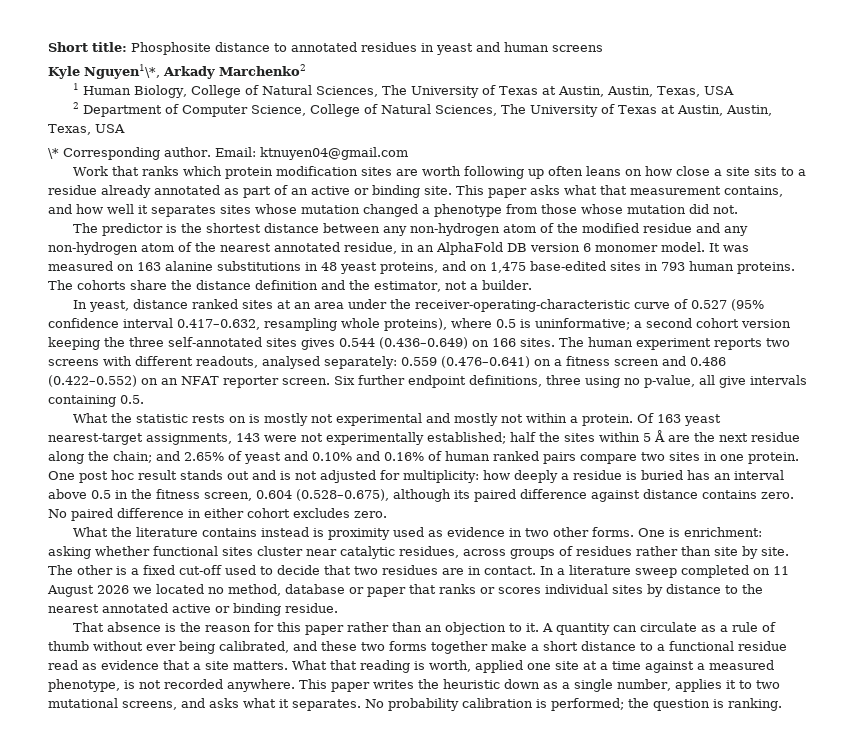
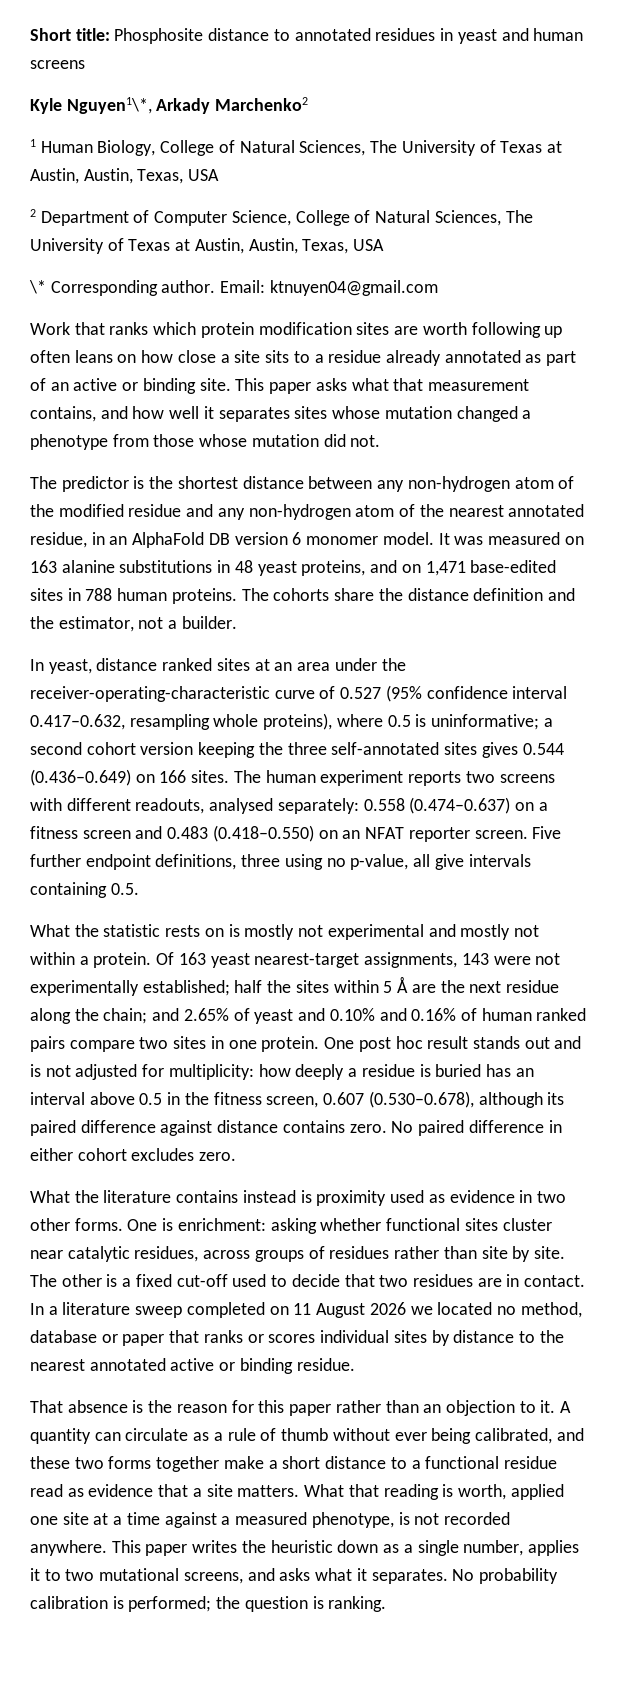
[490,262,526,273] 1,475 -> [425,561,466,576] 1,471
[661,262,685,271] 793 -> [85,588,113,601] 788
[401,356,530,368] 0.559 (0.476–0.641) -> [363,797,511,814] 0.558 (0.474–0.637)
[690,357,726,366] [48,375,137,387] 0.486 (0.422–0.552) -> [167,825,314,842] 0.483 (0.418–0.550)
[333,376,355,385] Six -> [532,826,562,839] Five
[256,489,389,501] 0.604 (0.528–0.675), -> [323,1091,474,1108] 0.607 (0.530–0.678),

